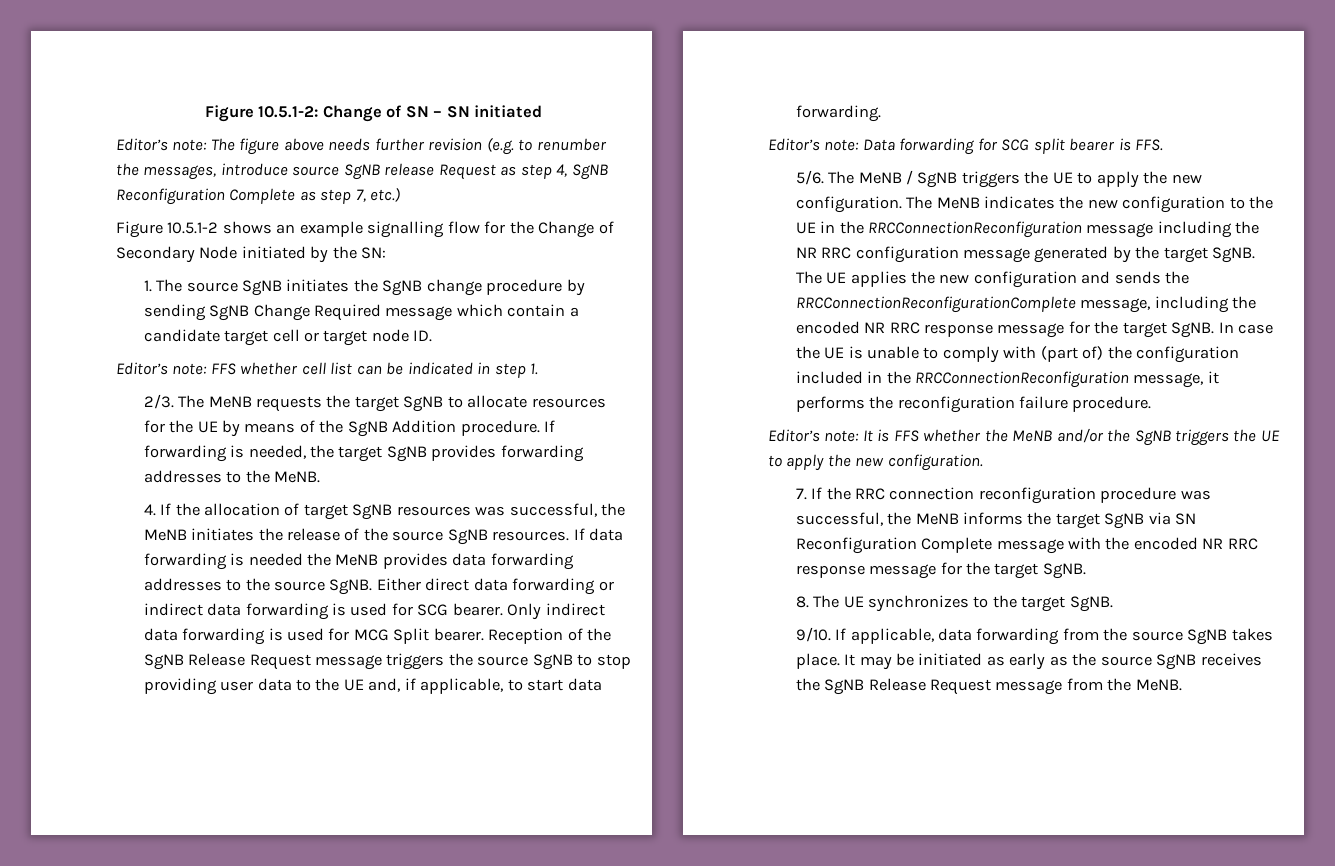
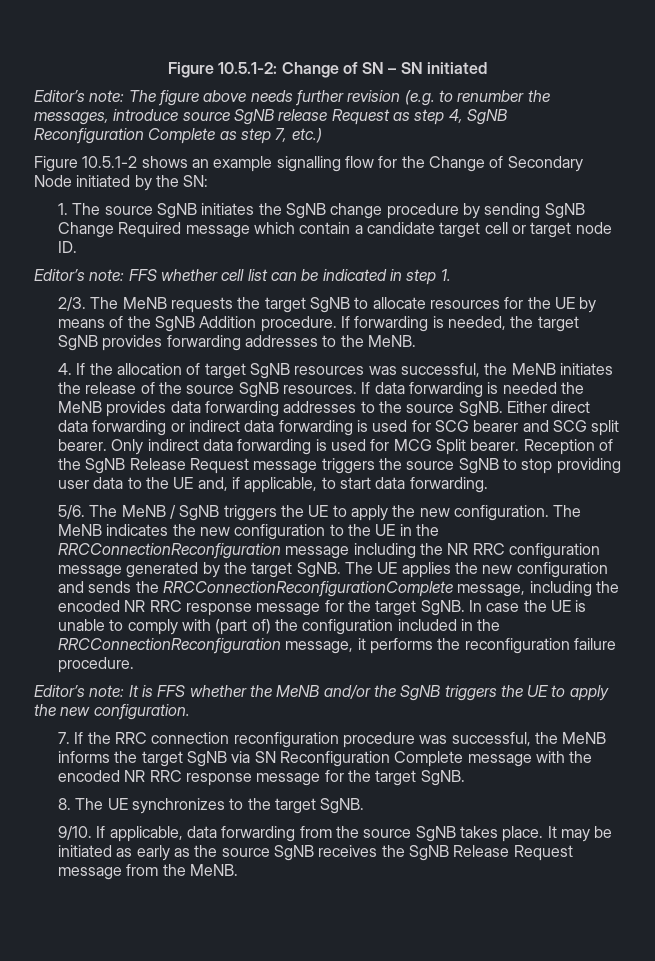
(449, 610) none -> [473,420,620,436] bearer and SCG split
[768,138,1164,155] // Editor’s note: Data forwarding for SCG split bearer is FFS. -> (488, 485) none

